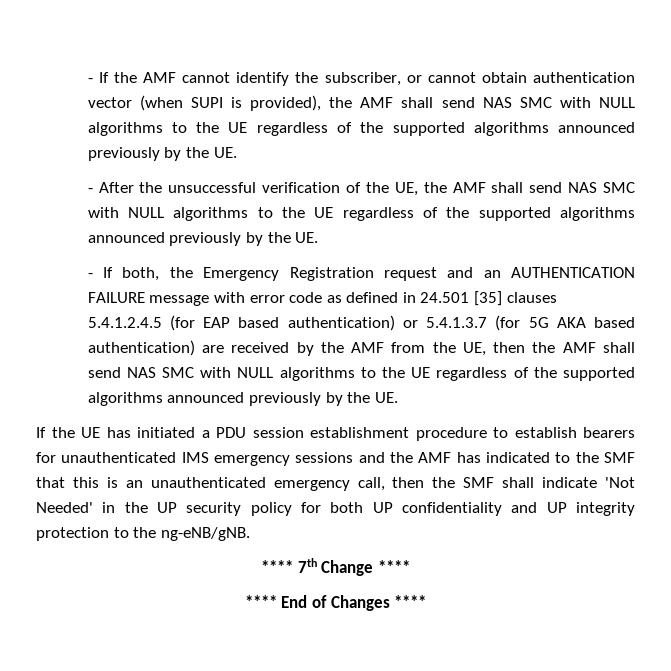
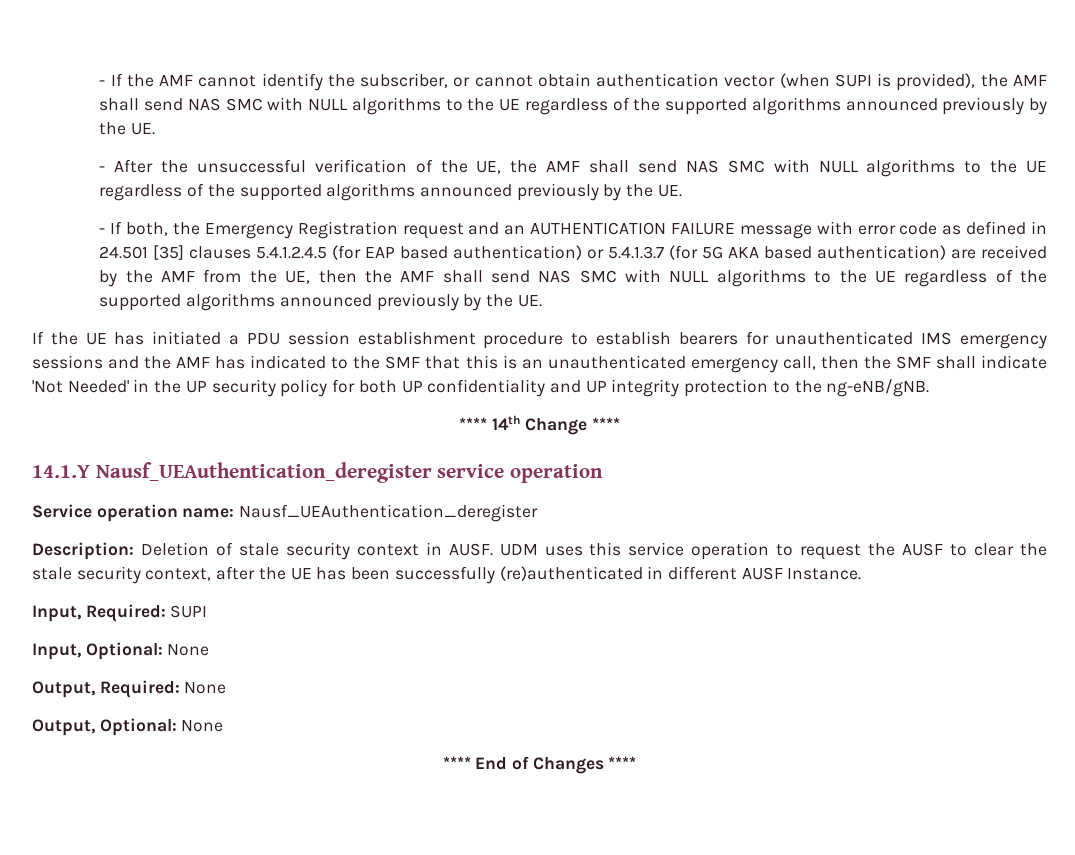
[297,558,317,573] 7th -> [492,415,521,430] 14th
(410, 566) none -> [32,462,603,483] [32,504,539,522] [32,542,1047,560] [32,566,862,584] [32,604,208,622] [32,642,210,660] [32,680,227,698] [32,718,224,736] // 14.1.Y Nausf_UEAuthentication_deregister service operation // Service operation name: Nausf_UEAuthentication_deregister // Description: Deletion of stale security context in AUSF. UDM uses this service operation to request the AUSF to clear the stale security context, after the UE has been successfully (re)authenticated in different AUSF Instance. // Input, Required: SUPI // Input, Optional: None // Output, Required: None // Output, Optional: None

